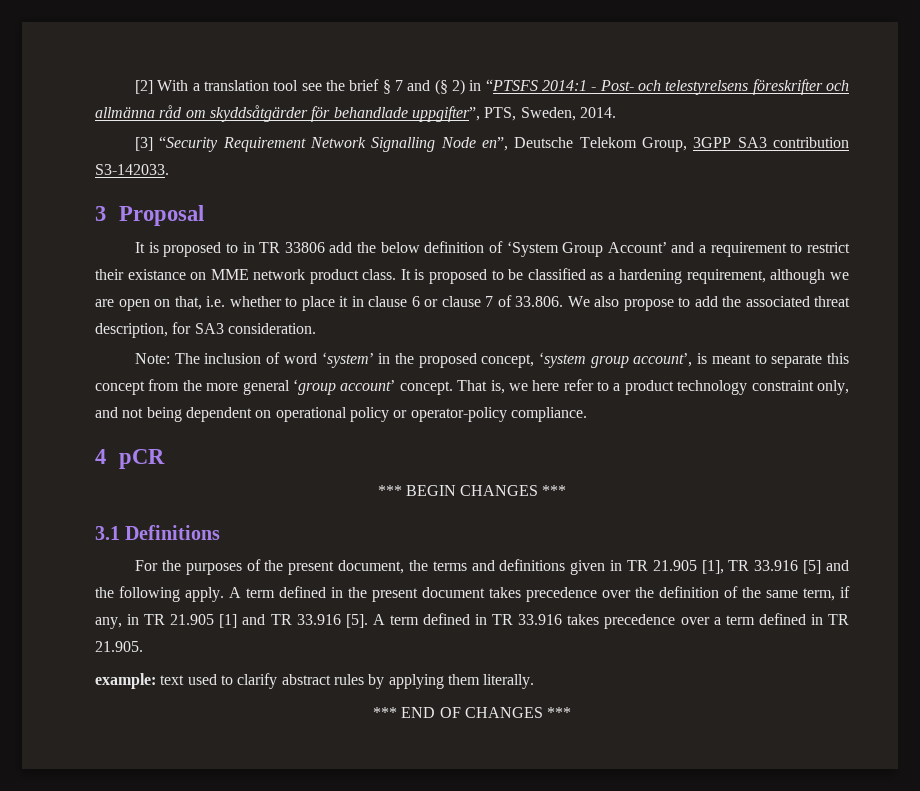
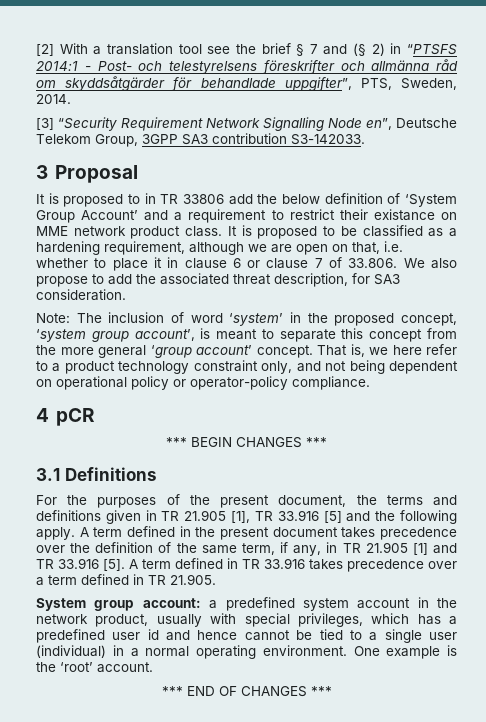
[95,673,535,689] example: text used to clarify abstract rules by applying them literally. -> [36,597,457,611] [36,613,457,627] [36,629,458,643] [36,645,457,659] [36,662,153,673] System group account: a predefined system account in the network product, usually with special privileges, which has a predefined user id and hence cannot be tied to a single user (individual) in a normal operating environment. One example is the ‘root’ account.

